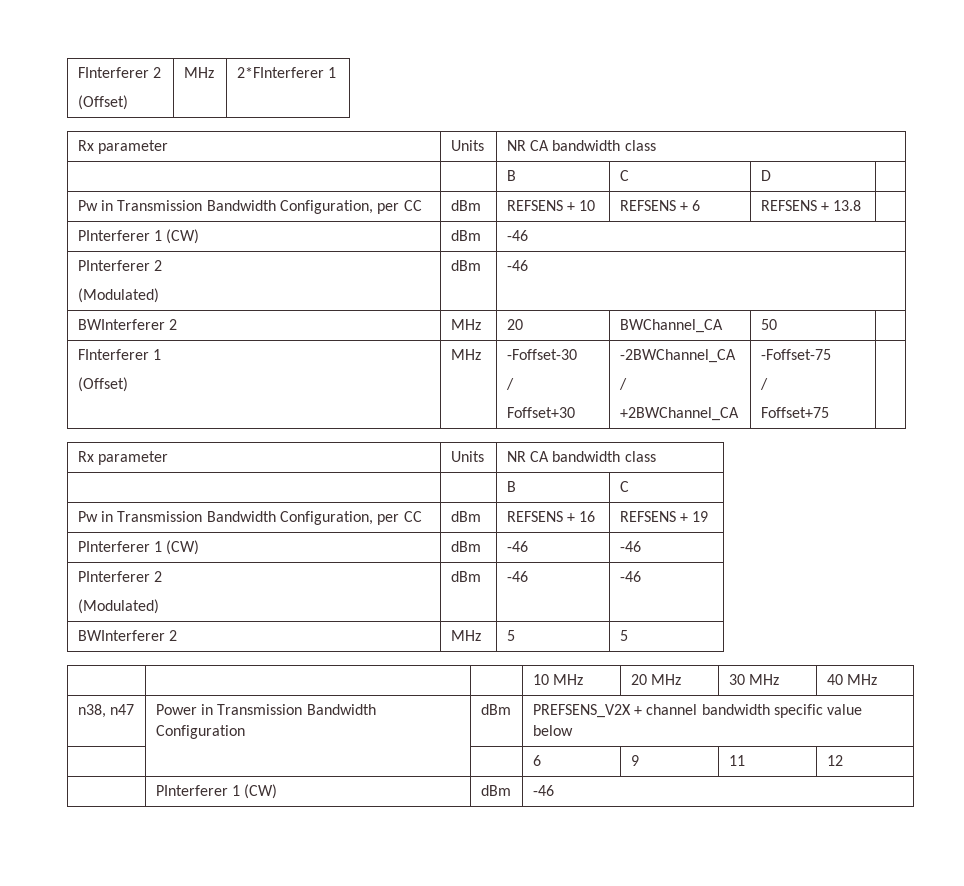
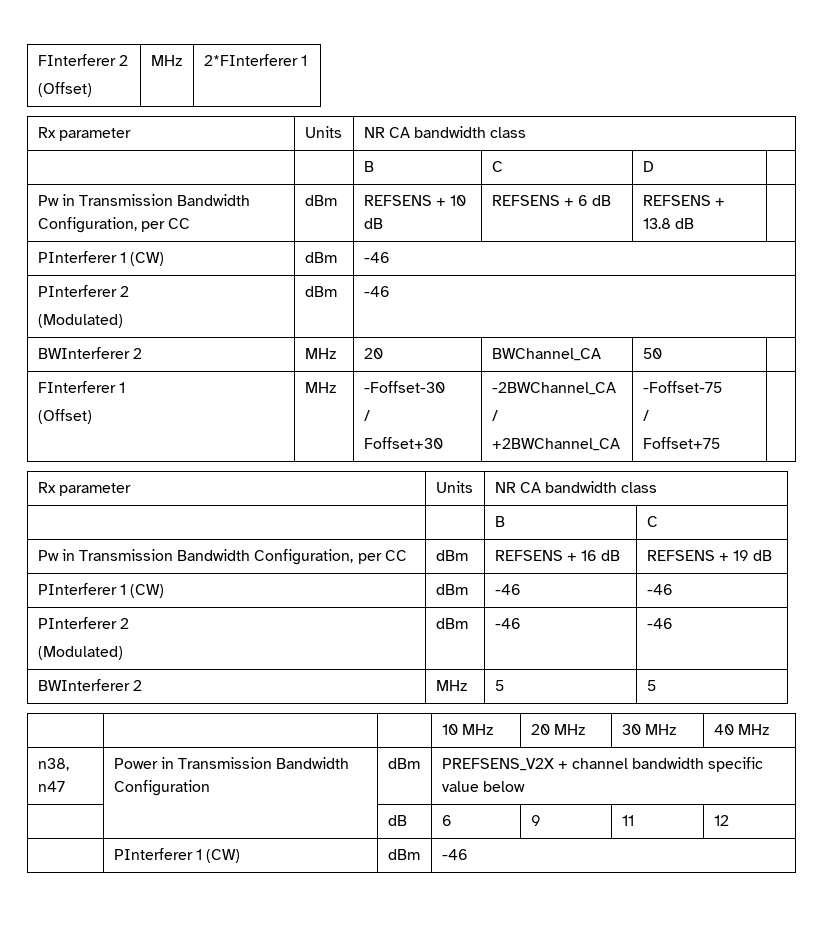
(596, 205) none -> [363,218,383,229] dB
(701, 205) none -> [592,195,612,206] dB
(862, 205) none -> [674,218,694,229] dB
(596, 516) none -> [601,550,621,561] dB
(709, 516) none -> [753,550,773,561] dB
(573, 730) none -> [387,815,407,826] dB

